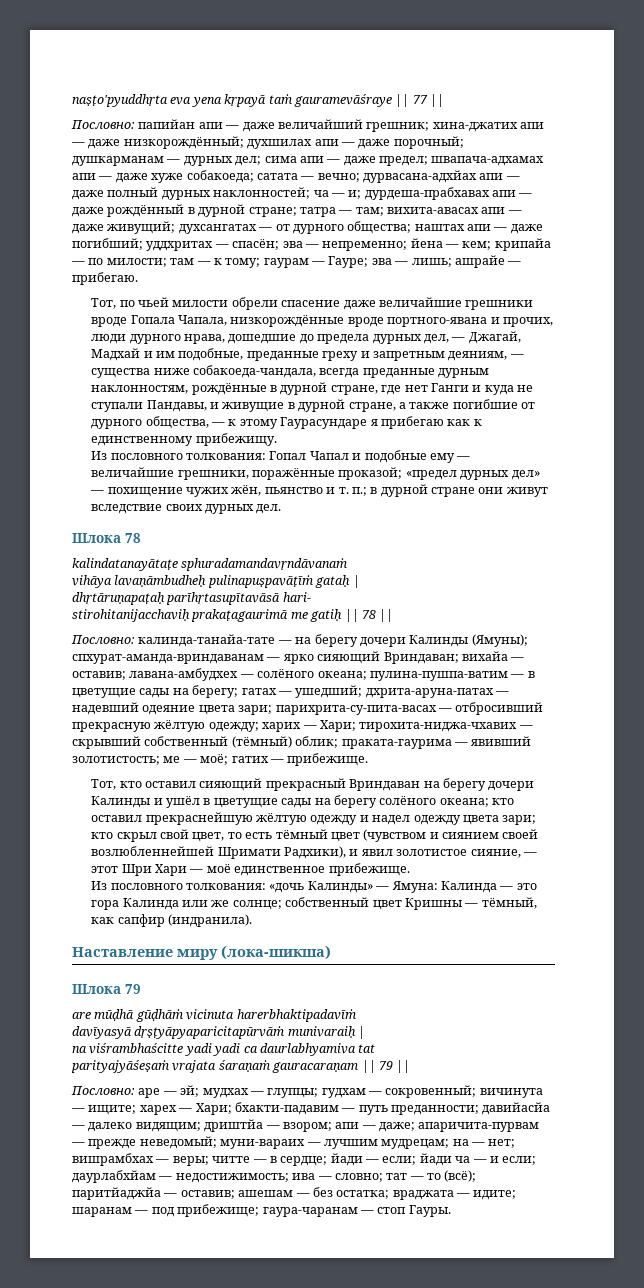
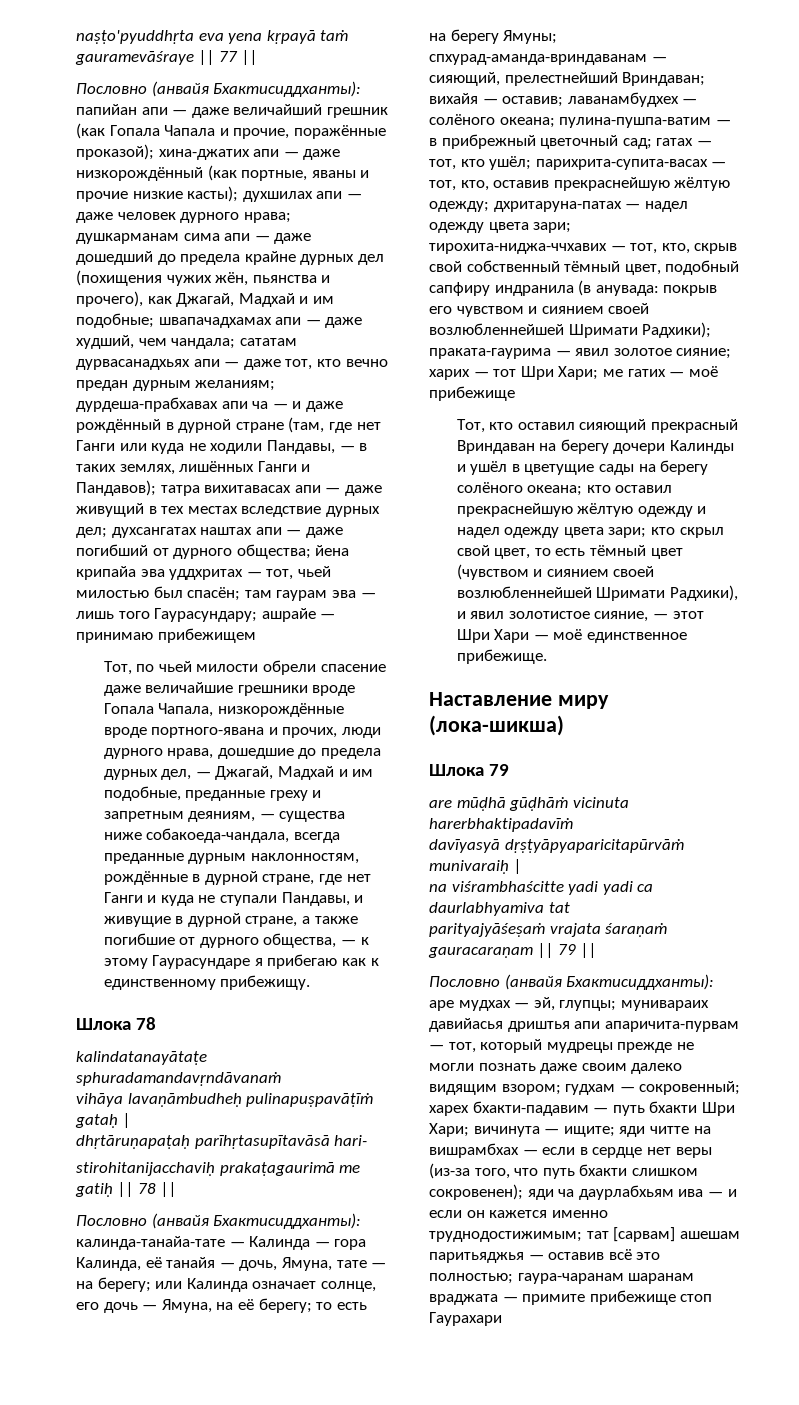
[71,120,135,129] Пословно: -> [76,81,362,97] Пословно (анвайя Бхактисиддханты):
[366,122,544,132] [71,136,464,149] [72,156,545,166] [72,170,520,183] [72,187,533,200] [72,204,522,217] [72,221,543,234] [72,238,551,251] [71,255,522,268] [72,272,138,285] грешник; хина-джатих апи — даже низкорождённый; духшилах апи — даже порочный; душкарманам — дурных дел; сима апи — даже предел; швапача-адхамах апи — даже хуже собакоеда; сатата — вечно; дурвасана-адхйах апи — даже полный дурных наклонностей; ча — и; дурдеша-прабхавах апи — даже рождённый в дурной стране; татра — там; вихита-авасах апи — даже живущий; духсангатах — от дурного общества; наштах апи — даже погибший; уддхритах — спасён; эва — непременно; йена — кем; крипайа — по милости; там — к тому; гаурам — Гауре; эва — лишь; ашрайе — прибегаю. -> [326,107,388,118] [76,123,386,139] [76,144,341,160] [76,165,370,181] [76,186,362,202] [76,212,291,223] [76,233,312,244] [76,251,384,265] [76,270,331,286] [76,291,334,307] [76,313,363,328] [76,335,297,349] [76,359,388,370] [76,380,276,391] [76,397,343,412] [76,417,381,433] [76,440,368,454] [76,461,311,475] [76,480,382,496] [76,503,380,517] [76,527,343,538] [76,544,350,559] [76,566,331,580] [76,586,376,601] [76,608,336,622] [76,628,256,643] грешник (как Гопала Чапала и прочие, поражённые проказой); хина-джатих апи — даже низкорождённый (как портные, яваны и прочие низкие касты); духшилах апи — даже человек дурного нрава; душкарманам сима апи — даже дошедший до предела крайне дурных дел (похищения чужих жён, пьянства и прочего), как Джагай, Мадхай и им подобные; швапачадхамах апи — даже худший, чем чандала; сататам дурвасанадхьях апи — даже тот, кто вечно предан дурным желаниям; дурдеша-прабхавах апи ча — и даже рождённый в дурной стране (там, где нет Ганги или куда не ходили Пандавы, — в таких землях, лишённых Ганги и Пандавов); татра вихитавасах апи — даже живущий в тех местах вследствие дурных дел; духсангатах наштах апи — даже погибший от дурного общества; йена крипайа эва уддхритах — тот, чьей милостью был спасён; там гаурам эва — лишь того Гаурасундару; ашрайе — принимаю прибежищем
[91,450,471,463] [91,467,540,480] [90,484,548,497] [91,504,282,514] // Из пословного толкования: Гопал Чапал и подобные ему — величайшие грешники, поражённые проказой; «предел дурных дел» — похищение чужих жён, пьянство и т. п.; в дурной стране они живут вследствие своих дурных дел. -> (311, 982) none
[71,634,528,647] [72,651,525,664] [72,668,239,681] Пословно: калинда-танайа-тате — на берегу дочери Калинды (Ямуны); спхурат-аманда-вриндаванам — ярко сияющий Вриндаван; вихайа — оставив; лавана-амбудхех -> [76,1213,362,1229] [76,1236,367,1250] [76,1257,387,1271] [76,1277,376,1292] [76,1298,367,1313] [429,29,558,44] [429,54,667,65] [429,72,706,86] [429,92,679,107] Пословно (анвайя Бхактисиддханты): калинда-танайа-тате — Калинда — гора Калинда, её танайя — дочь, Ямуна, тате — на берегу; или Калинда означает солнце, его дочь — Ямуна, на её берегу; то есть на берегу Ямуны; спхурад-аманда-вриндаванам — сияющий, прелестнейший Вриндаван; вихайя — оставив; лаванамбудхех
[72,685,509,698] [72,702,544,715] [72,720,533,732] [72,736,532,749] [72,753,369,766] цветущие сады на берегу; гатах — ушедший; дхрита-аруна-патах — надевший одеяние цвета зари; парихрита-су-пита-васах — отбросивший прекрасную жёлтую одежду; харих — Хари; тирохита-ниджа-чхавих — скрывший собственный (тёмный) облик; праката-гаурима — явивший золотистость; ме — моё; гатих — прибежище. -> [441,134,712,149] [429,156,727,170] [429,177,731,191] [429,201,688,212] [429,222,572,233] [429,243,738,254] [429,260,740,275] [429,280,718,296] [429,303,650,317] [429,322,712,338] [429,348,732,359] [429,366,718,380] [429,386,515,401] прибрежный цветочный сад; гатах — тот, кто ушёл; парихрита-супита-васах — тот, кто, оставив прекраснейшую жёлтую одежду; дхритаруна-патах — надел одежду цвета зари; тирохита-ниджа-ччхавих — тот, кто, скрыв свой собственный тёмный цвет, подобный сапфиру индранила (в анувада: покрыв его чувством и сиянием своей возлюбленнейшей Шримати Радхики); праката-гаурима — явил золотое сияние; харих — тот Шри Хари; ме гатих — моё прибежище
[91,881,537,893] [91,897,537,910] [91,914,253,927] // Из пословного толкования: «дочь Калинды» — Ямуна: Калинда — это гора Калинда или же солнце; собственный цвет Кришны — тёмный, как сапфир (индранила). -> (547, 656) none
[71,1085,543,1098] [71,1102,551,1115] [71,1119,540,1132] [71,1136,516,1149] [72,1153,537,1166] [72,1170,477,1183] [72,1187,517,1200] [72,1204,451,1217] Пословно: аре — эй; мудхах — глупцы; гудхам — сокровенный; вичинута — ищите; харех — Хари; бхакти-падавим — путь преданности; давийасйа — далеко видящим; дриштйа — взором; апи — даже; апаричита-пурвам — прежде неведомый; муни-вараих — лучшим мудрецам; на — нет; вишрамбхах — веры; читте — в сердце; йади — если; йади ча — и если; даурлабхйам — недостижимость; ива — словно; тат — то (всё); паритйаджйа — оставив; ашешам — без остатка; враджата — идите; шаранам — под прибежище; гаура-чаранам — стоп Гауры. -> [429,974,715,990] [429,997,709,1011] [429,1018,739,1032] [429,1039,694,1053] [429,1063,683,1074] [429,1081,741,1095] [429,1101,735,1116] [429,1123,711,1137] [429,1143,712,1158] [429,1163,698,1179] [429,1184,737,1200] [429,1210,608,1218] [429,1227,740,1242] [429,1249,661,1263] [429,1273,695,1284] [429,1290,713,1305] [429,1312,502,1326] Пословно (анвайя Бхактисиддханты): аре мудхах — эй, глупцы; мунивараих давийасья дриштья апи апаричита-пурвам — тот, который мудрецы прежде не могли познать даже своим далеко видящим взором; гудхам — сокровенный; харех бхакти-падавим — путь бхакти Шри Хари; вичинута — ищите; яди читте на вишрамбхах — если в сердце нет веры (из-за того, что путь бхакти слишком сокровенен); яди ча даурлабхьям ива — и если он кажется именно труднодостижимым; тат [сарвам] ашешам паритьяджья — оставив всё это полностью; гаура-чаранам шаранам враджата — примите прибежище стоп Гаурахари

